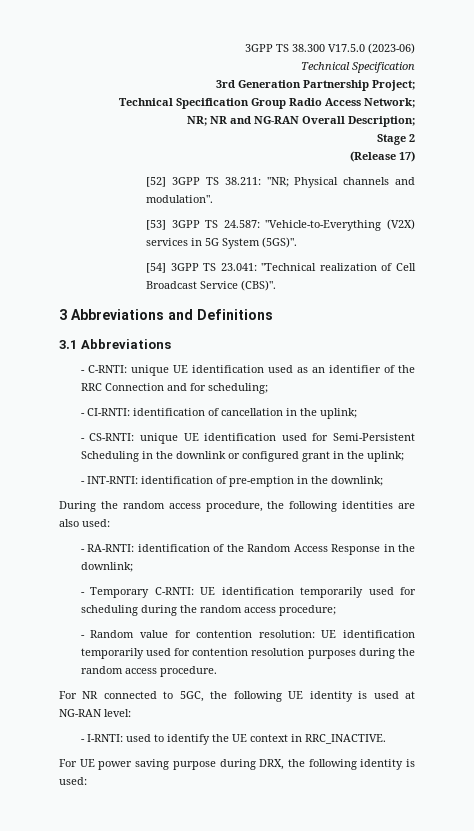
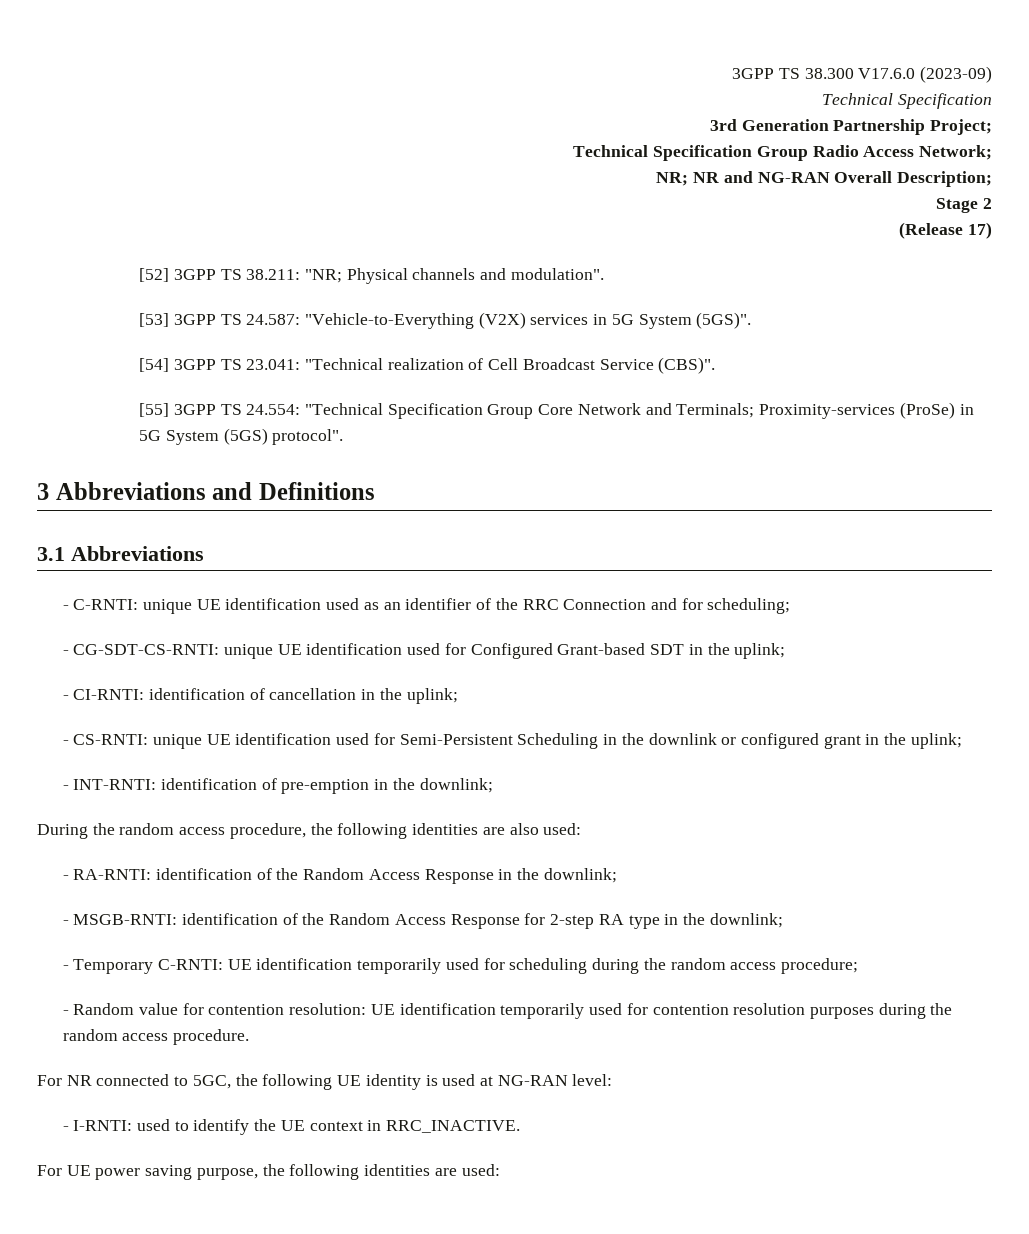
[328,43,415,54] V17.5.0 (2023-06) -> [858,66,993,83] V17.6.0 (2023-09)
(277, 285) none -> [139,402,974,419] [139,428,344,445] // [55] 3GPP TS 24.554: "Technical Specification Group Core Network and Terminals; Proximity-services (ProSe) in 5G System (5GS) protocol".
(268, 388) none -> [62,643,786,659] // - CG-SDT-CS-RNTI: unique UE identification used for Configured Grant-based SDT in the uplink;
(133, 567) none -> [62,913,783,929] // - MSGB-RNTI: identification of the Random Access Response for 2-step RA type in the downlink;
[172,759,415,770] purpose during DRX, the following identity is -> [196,1164,457,1180] purpose, the following identities are

